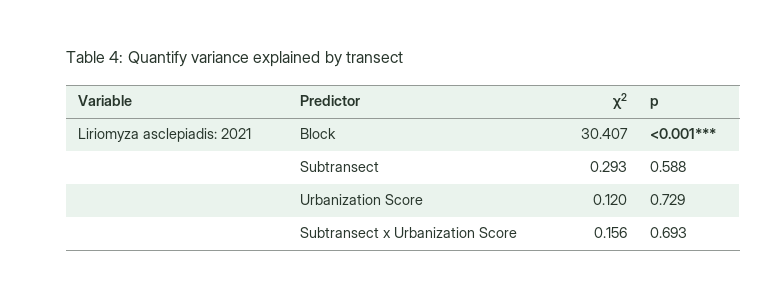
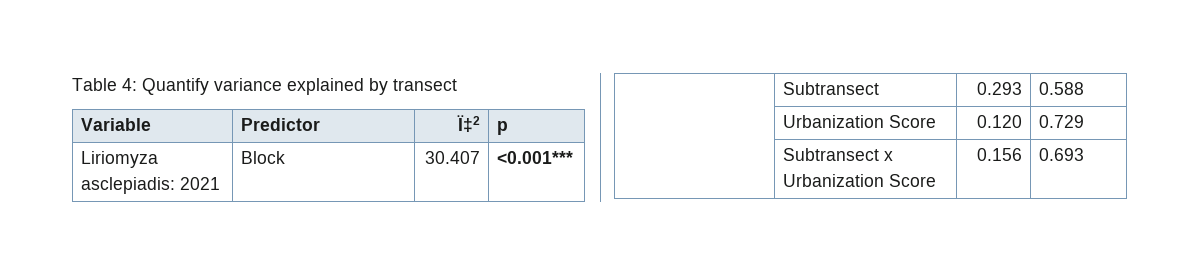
[613,93,628,109] χ2 -> [456,115,480,132] Ï‡2

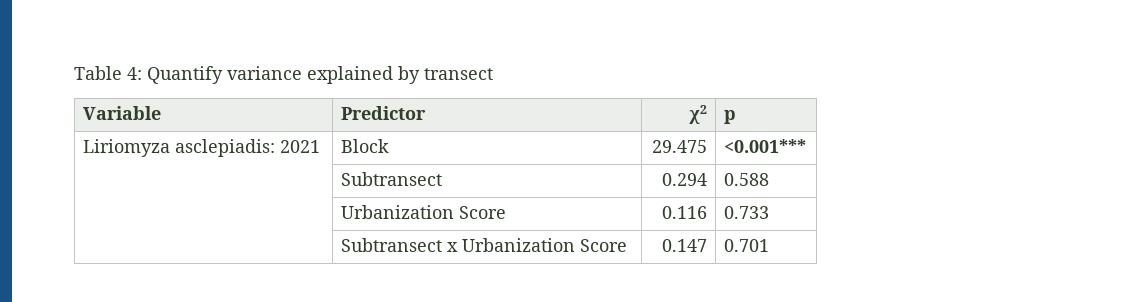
[456,115,480,132] Ï‡2 -> [688,105,707,124] χ2
[424,151,480,164] 30.407 -> [651,140,707,153] 29.475
[976,82,1022,95] 0.293 -> [661,173,707,186] 0.294
[976,115,1022,128] [1039,115,1085,128] 0.120 | 0.729 -> [661,206,707,219] [724,206,770,219] 0.116 | 0.733
[976,148,1022,161] [1039,148,1085,161] 0.156 | 0.693 -> [661,239,707,252] [724,239,770,252] 0.147 | 0.701

